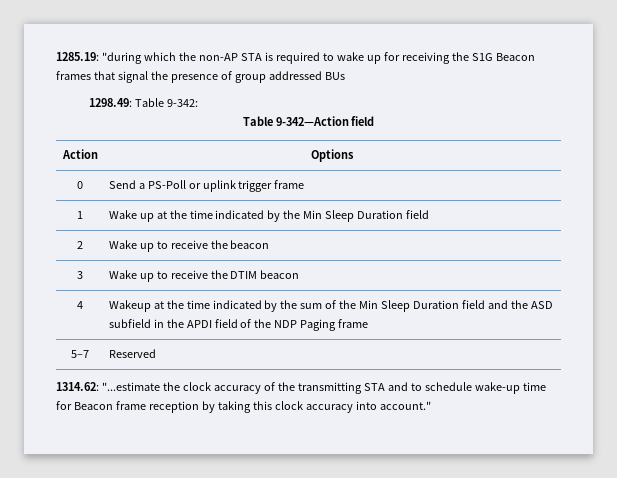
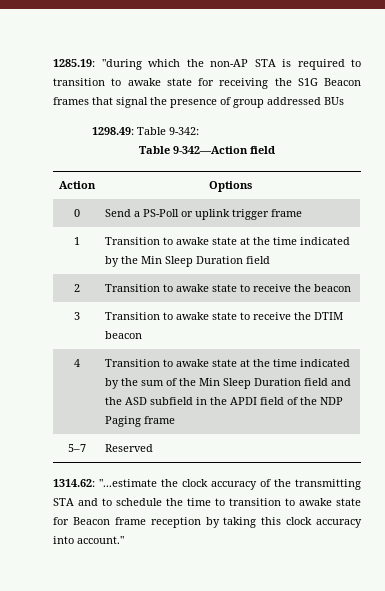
[336,52,381,64] wake up -> [53,78,192,86] transition to awake state
[108,210,154,222] Wake up -> [105,237,238,245] Transition to awake state
[108,240,154,252] Wake up -> [105,284,238,292] Transition to awake state
[108,270,154,282] Wake up -> [105,312,238,320] Transition to awake state
[108,300,151,312] Wakeup -> [105,359,238,367] Transition to awake state
[474,382,546,394] wake-up time -> [166,498,361,506] the time to transition to awake state

